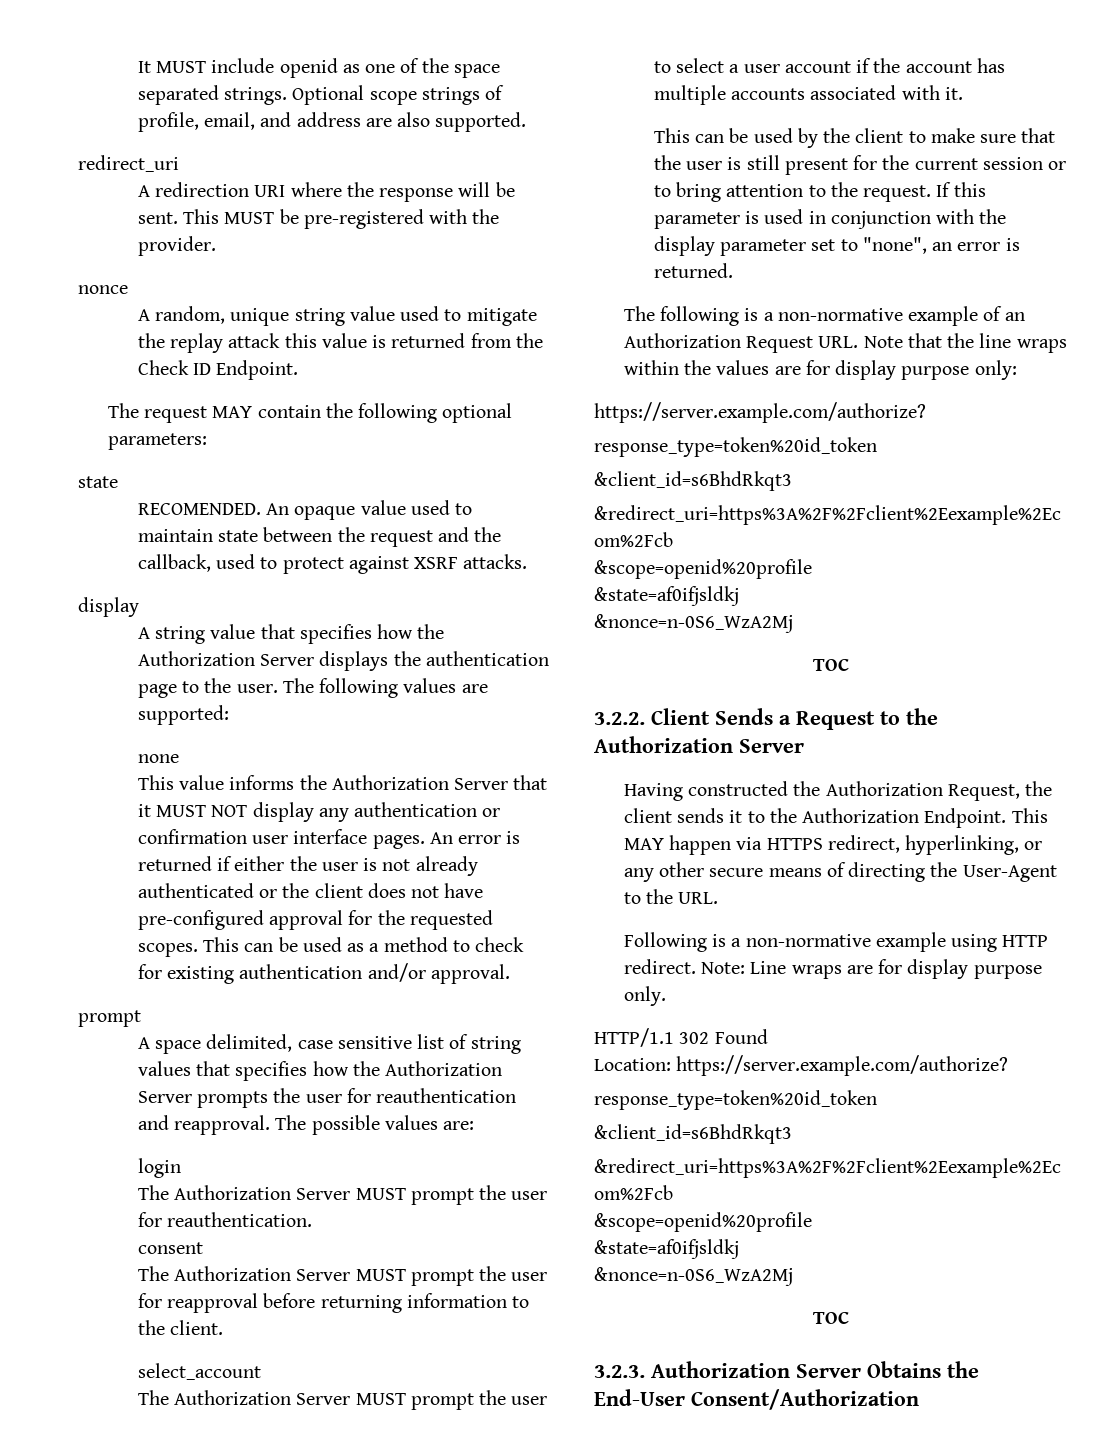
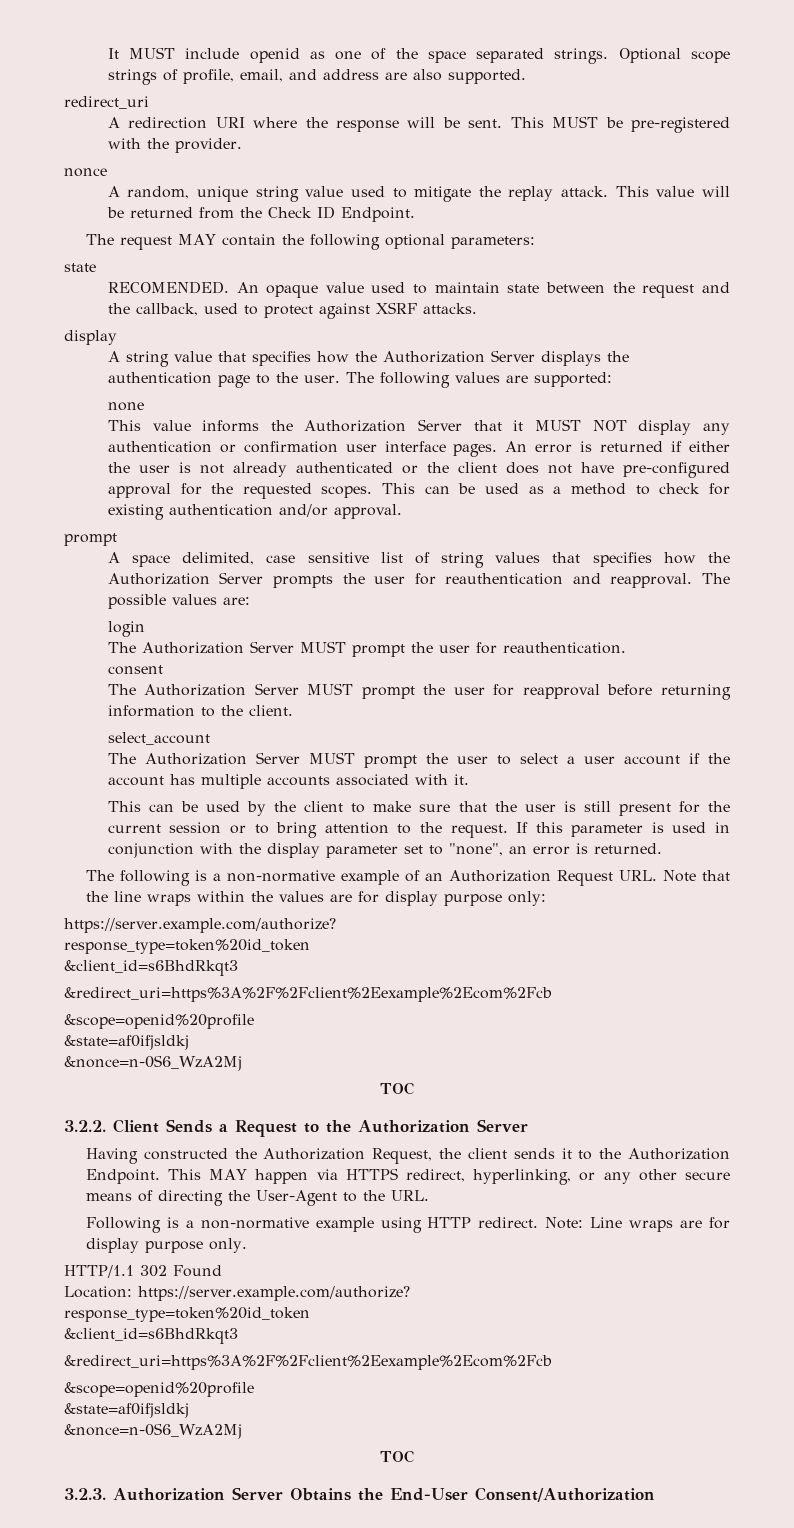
[228,333,387,348] attack this value is -> [561,186,730,197] [106,207,124,218] attack. This value will be

